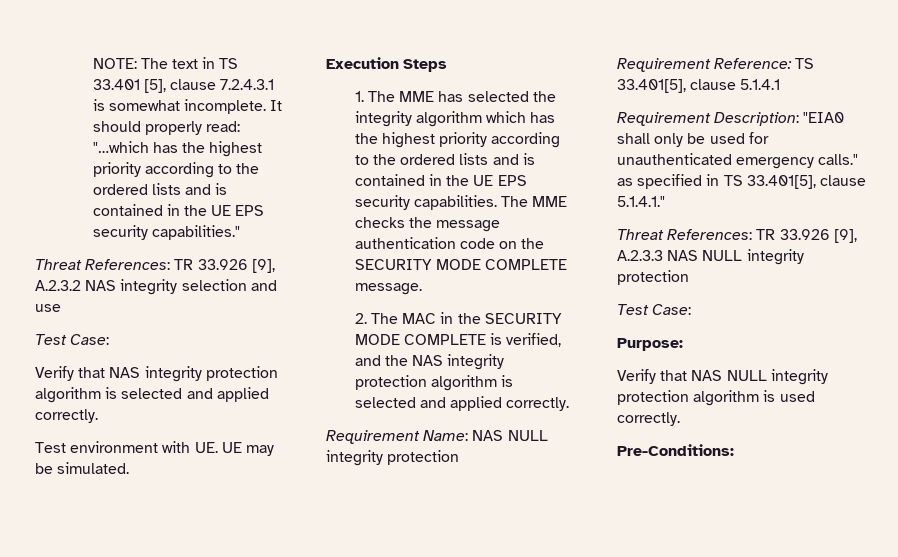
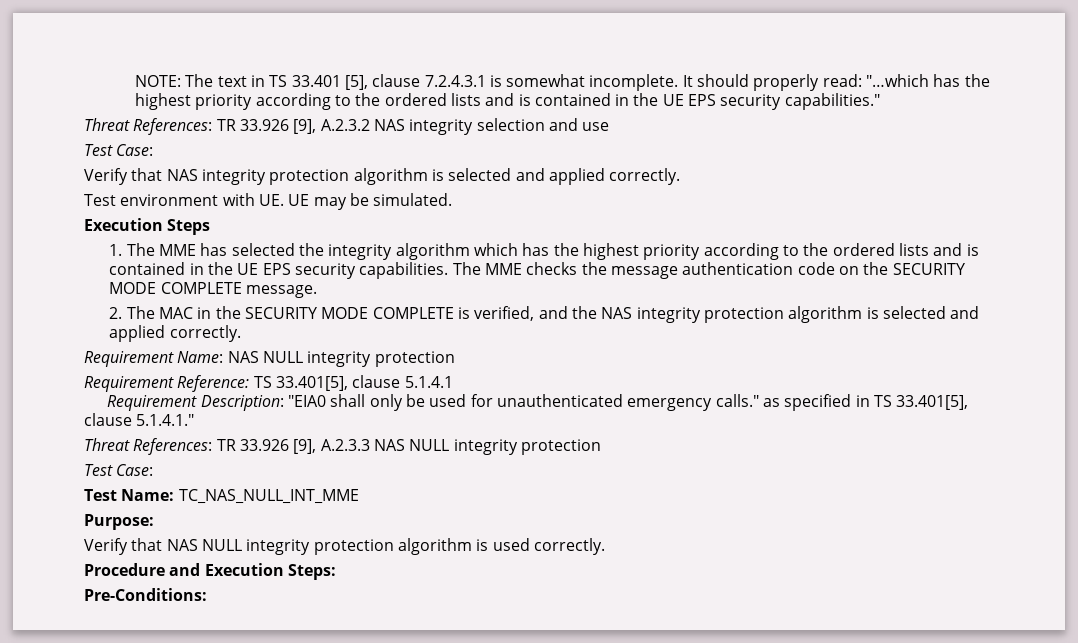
(692, 309) none -> [84,489,359,504] // Test Name: TC_NAS_NULL_INT_MME
(680, 419) none -> [84,563,336,580] // Procedure and Execution Steps:

